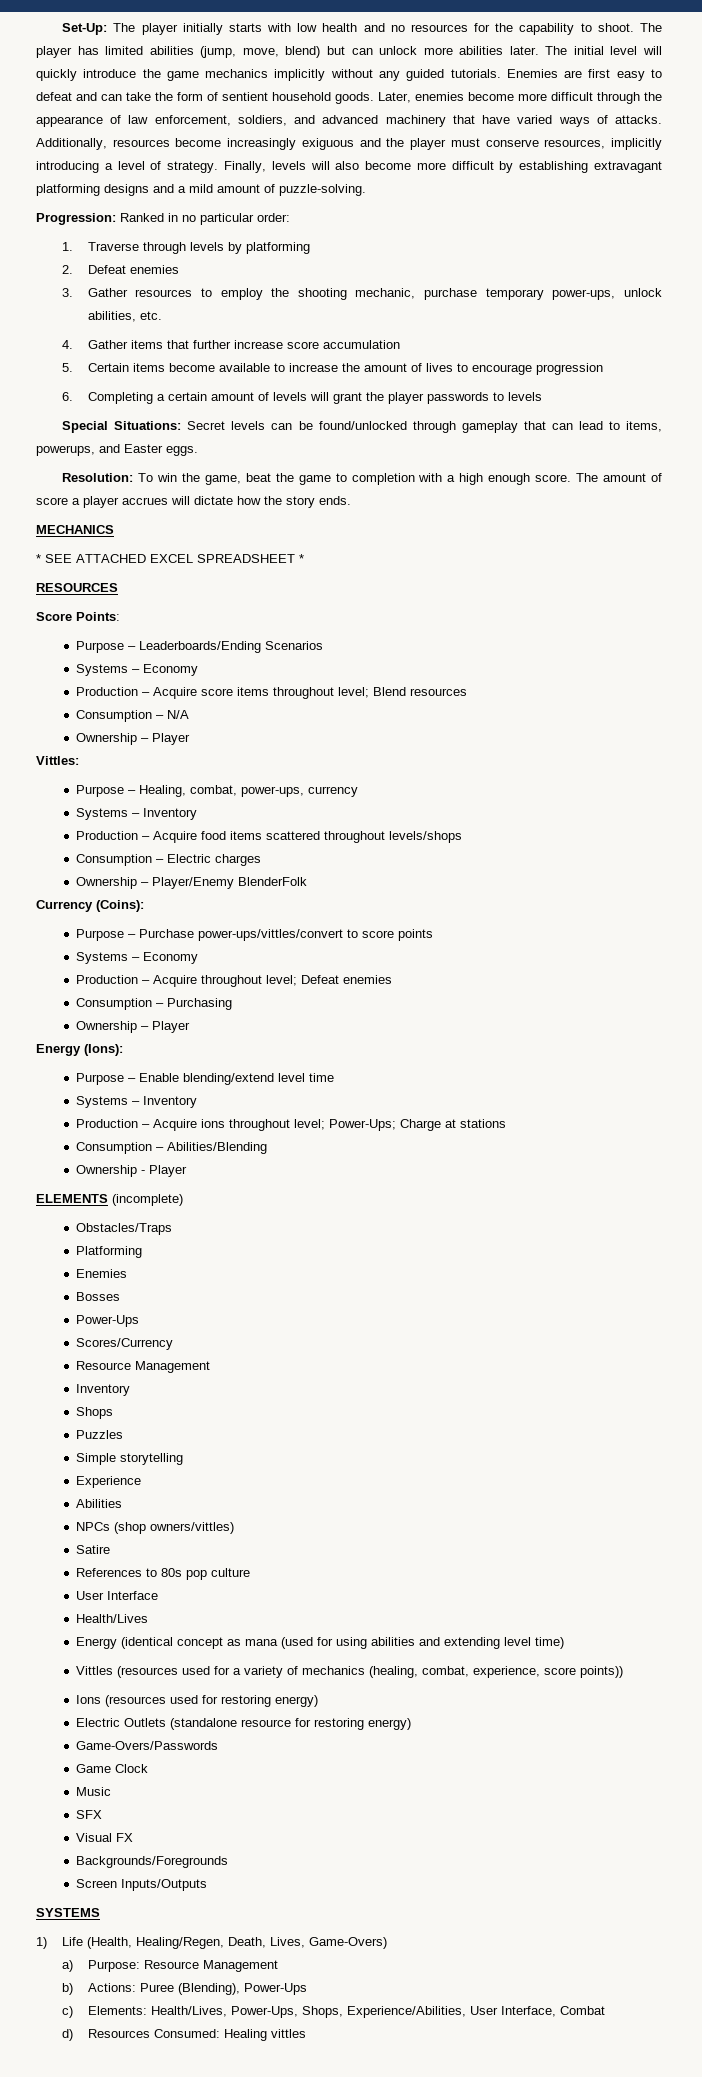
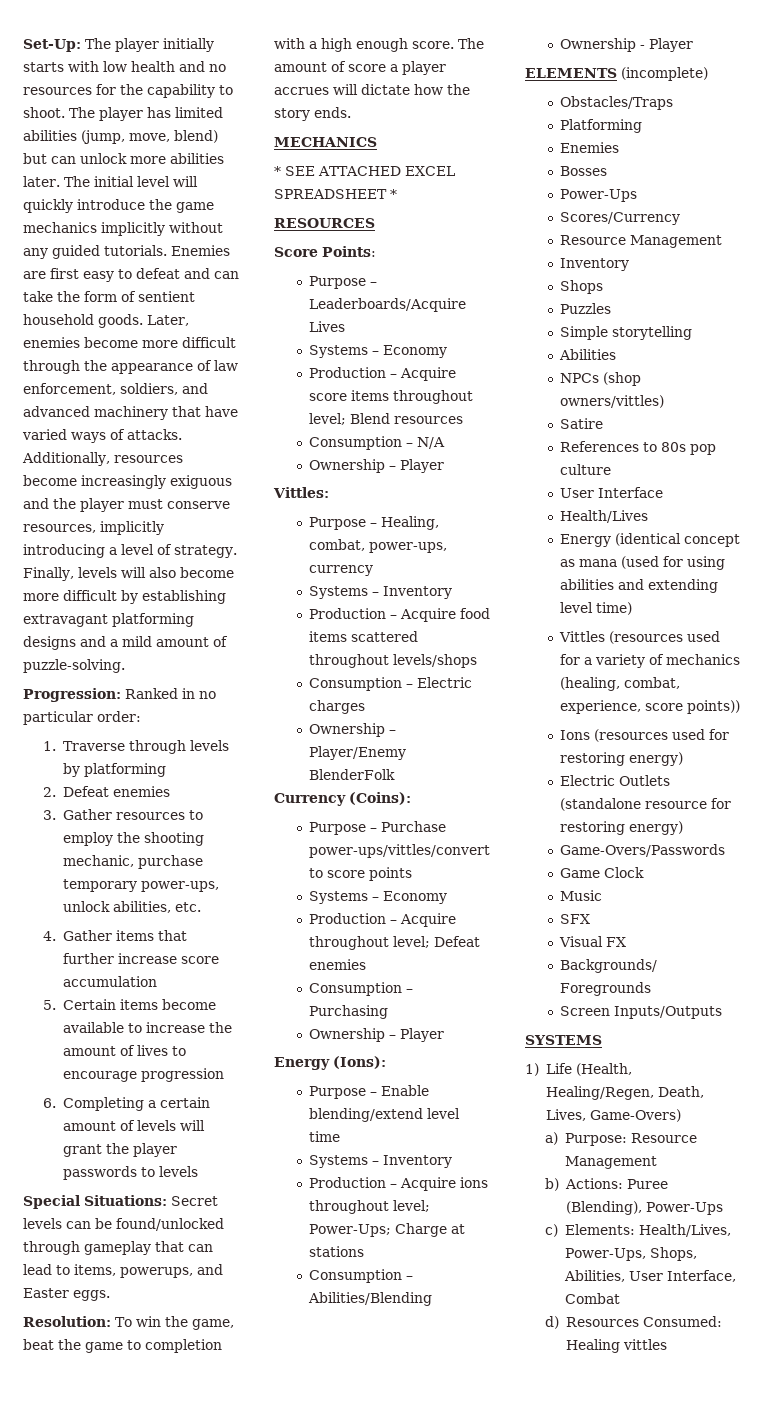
[139,641,324,653] Leaderboards/Ending Scenarios -> [308,298,466,312] [308,321,345,332] Leaderboards/Acquire Lives
[76,1476,142,1488] // Experience -> (692, 333) none
[346,2006,466,2018] Experience/Abilities, -> [563,1270,625,1282] Abilities,

